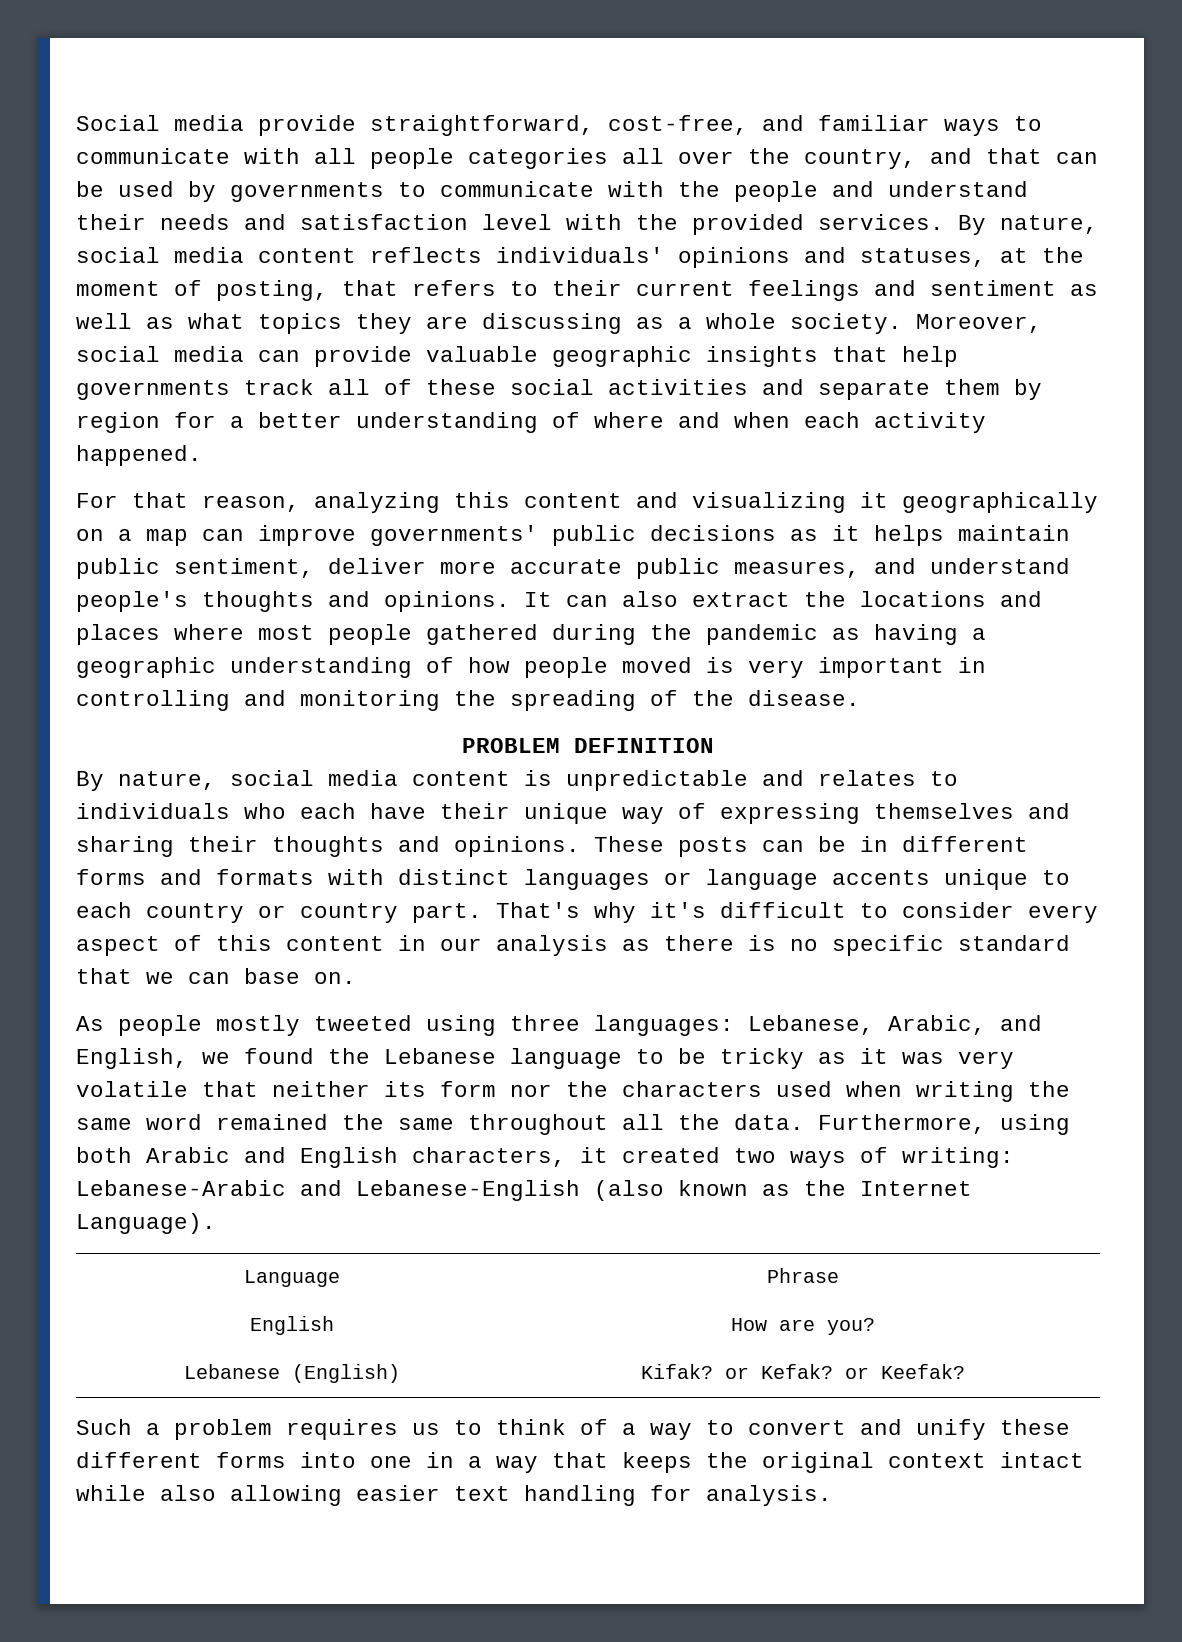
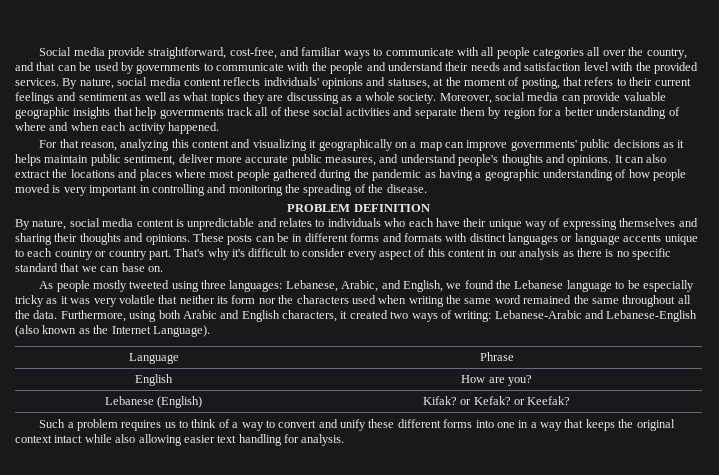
(706, 1056) none -> [642,280,694,292] especially

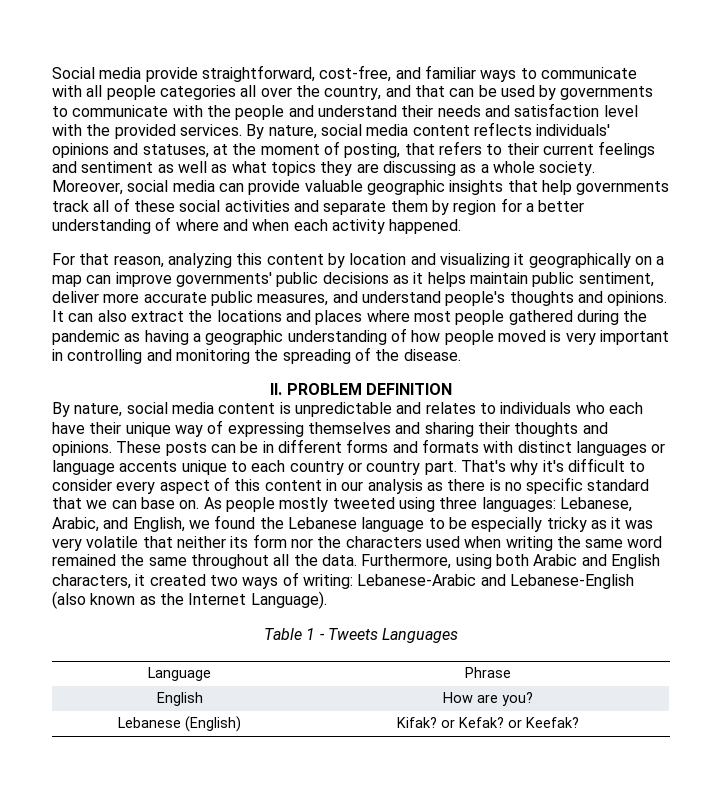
(230, 144) none -> [327,253,407,268] by location
(427, 188) none -> [270,383,283,395] II.
(163, 269) // -> (200, 504) none
(210, 331) none -> [263,628,459,643] // Table 1 - Tweets Languages
[39,419,675,431] [15,434,345,446] // Such a problem requires us to think of a way to convert and unify these different forms into one in a way that keeps the original context intact while also allowing easier text handling for analysis. -> (579, 722) none

